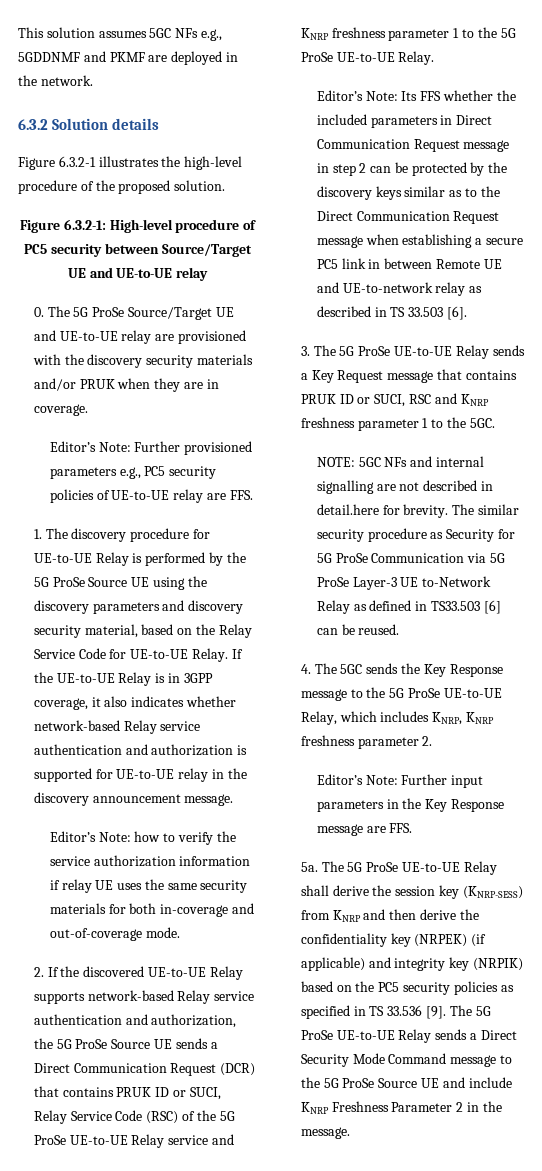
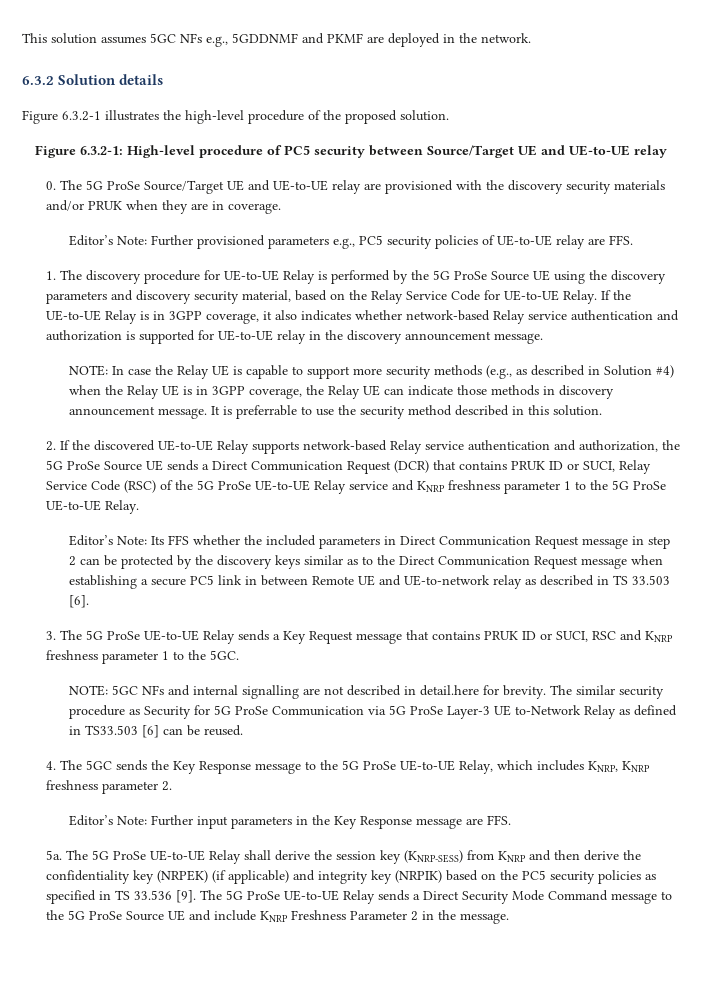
[49,831,236,845] [49,855,251,867] [49,879,248,893] [49,903,254,917] [49,927,180,941] Editor’s Note: how to verify the service authorization information if relay UE uses the same security materials for both in-coverage and out-of-coverage mode. -> [69,365,675,379] [69,385,615,399] [69,405,603,419] NOTE: In case the Relay UE is capable to support more security methods (e.g., as described in Solution #4) when the Relay UE is in 3GPP coverage, the Relay UE can indicate those methods in discovery announcement message. It is preferrable to use the security method described in this solution.

